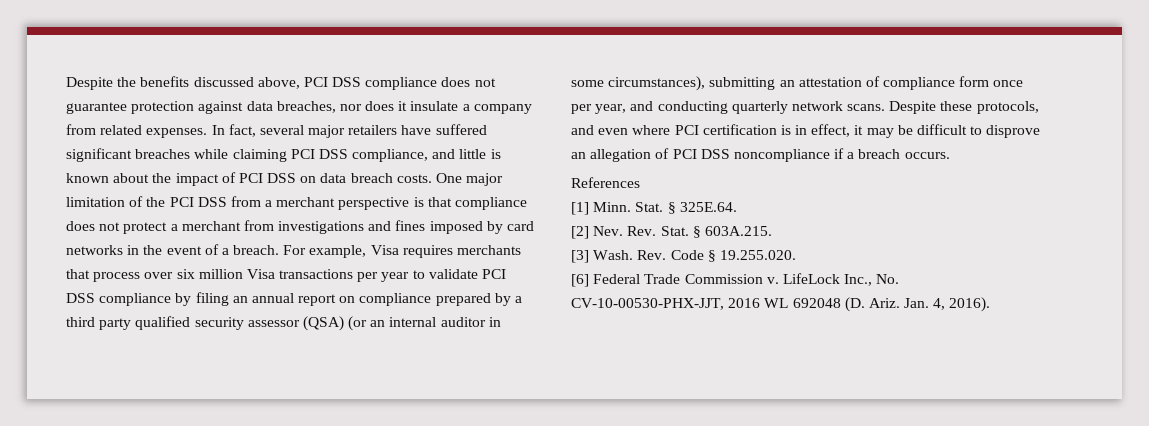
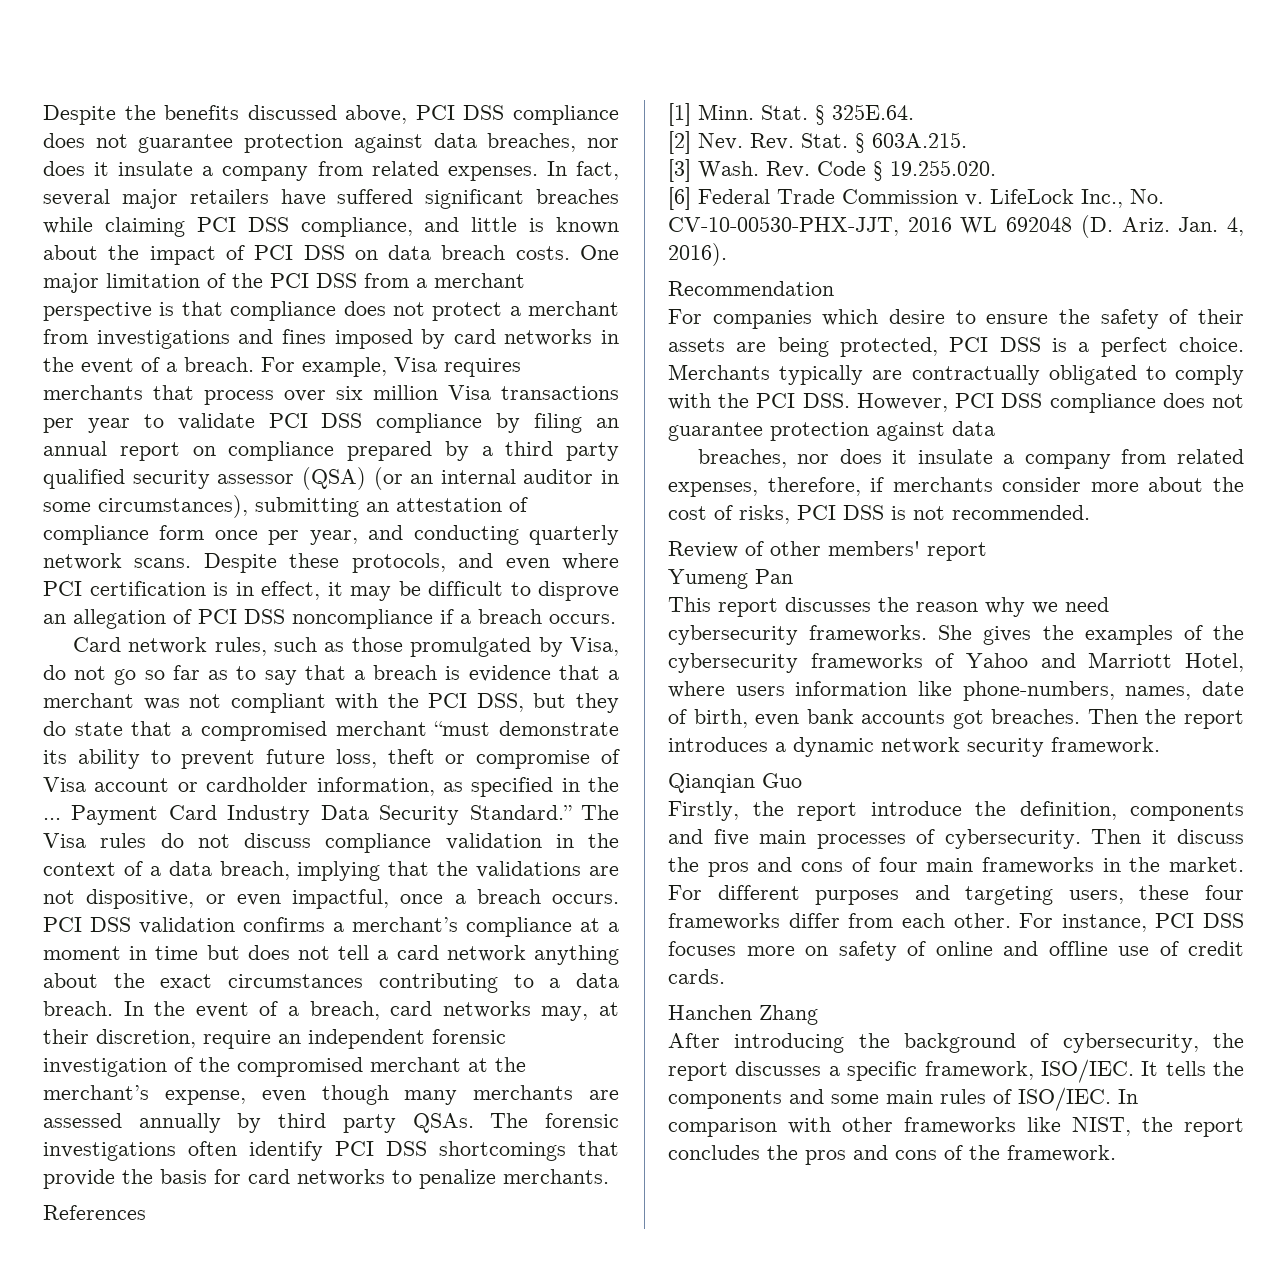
(950, 155) none -> [72,637,619,657] [43,665,619,685] [43,693,619,713] [43,721,619,741] [43,749,620,769] [43,777,619,797] [43,805,620,825] [43,833,619,853] [43,861,620,881] [43,889,619,909] [43,917,619,937] [43,945,619,965] [43,973,619,993] [43,1001,620,1021] [43,1029,506,1049] [43,1057,526,1077] [43,1085,619,1105] [43,1113,619,1133] [43,1141,619,1161] [43,1169,609,1189] // Card network rules, such as those promulgated by Visa, do not go so far as to say that a breach is evidence that a merchant was not compliant with the PCI DSS, but they do state that a compromised merchant “must demonstrate its ability to prevent future loss, theft or compromise of Visa account or cardholder information, as specified in the ... Payment Card Industry Data Security Standard.” The Visa rules do not discuss compliance validation in the context of a data breach, implying that the validations are not dispositive, or even impactful, once a breach occurs. PCI DSS validation confirms a merchant’s compliance at a moment in time but does not tell a card network anything about the exact circumstances contributing to a data breach. In the event of a breach, card networks may, at their discretion, require an independent forensic investigation of the compromised merchant at the merchant’s expense, even though many merchants are assessed annually by third party QSAs. The forensic investigations often identify PCI DSS shortcomings that provide the basis for card networks to penalize merchants.
(991, 304) none -> [668,281,834,296] [668,309,1244,329] [668,337,1244,357] [668,364,1244,385] [668,393,1244,413] [668,421,995,441] [697,449,1244,469] [668,477,1244,497] [668,505,1090,524] [668,541,987,561] [668,569,793,589] [668,597,1109,617] [668,625,1244,645] [668,652,1244,673] [668,681,1244,701] [668,709,1244,729] [668,737,1160,757] [668,773,802,793] [668,801,1244,821] [668,829,1244,849] [668,857,1244,877] [668,885,1244,905] [668,913,1244,932] [668,941,1244,961] [668,969,725,984] [668,1005,818,1025] [668,1033,1244,1053] [668,1059,1244,1083] [668,1087,1138,1111] [668,1117,1244,1137] [668,1145,1116,1165] // Recommendation // For companies which desire to ensure the safety of their assets are being protected, PCI DSS is a perfect choice. Merchants typically are contractually obligated to comply with the PCI DSS. However, PCI DSS compliance does not guarantee protection against data // breaches, nor does it insulate a company from related expenses, therefore, if merchants consider more about the cost of risks, PCI DSS is not recommended. // Review of other members' report // Yumeng Pan // This report discusses the reason why we need cybersecurity frameworks. She gives the examples of the cybersecurity frameworks of Yahoo and Marriott Hotel, where users information like phone-numbers, names, date of birth, even bank accounts got breaches. Then the report introduces a dynamic network security framework. // Qianqian Guo // Firstly, the report introduce the definition, components and five main processes of cybersecurity. Then it discuss the pros and cons of four main frameworks in the market. For different purposes and targeting users, these four frameworks differ from each other. For instance, PCI DSS focuses more on safety of online and offline use of credit cards. // Hanchen Zhang // After introducing the background of cybersecurity, the report discusses a specific framework, ISO/IEC. It tells the components and some main rules of ISO/IEC. In comparison with other frameworks like NIST, the report concludes the pros and cons of the framework.

